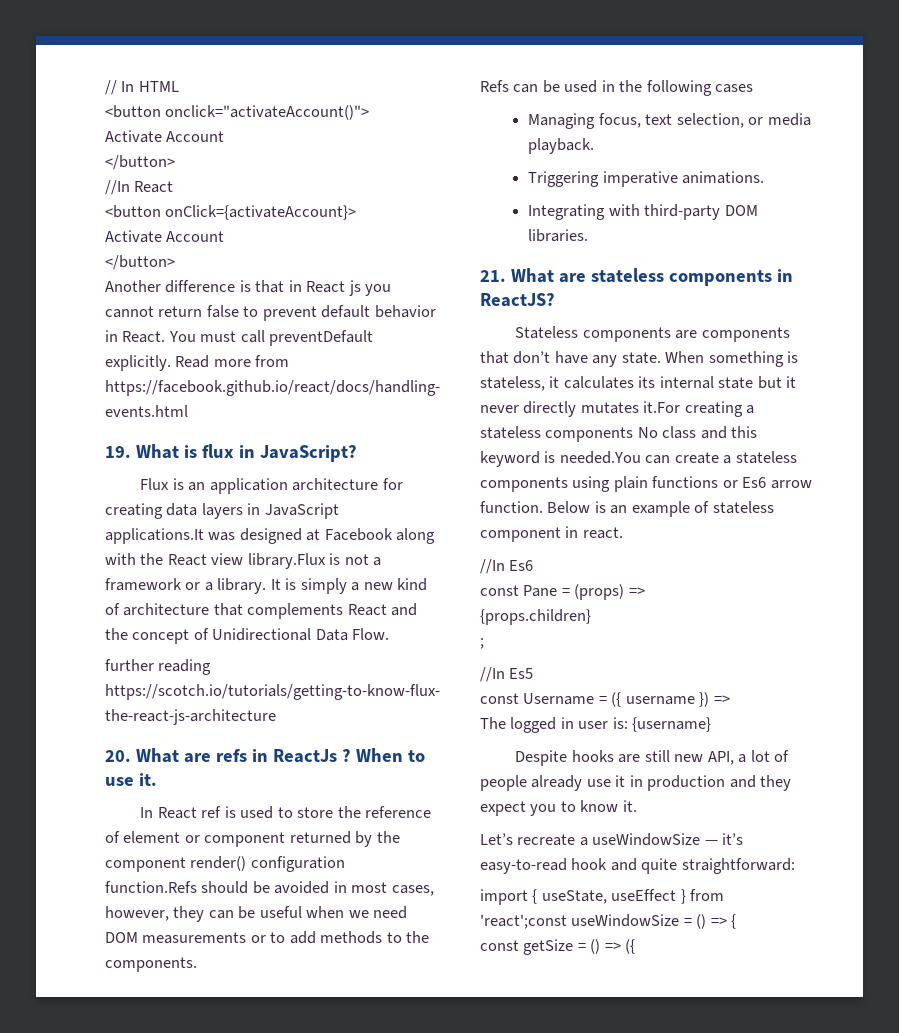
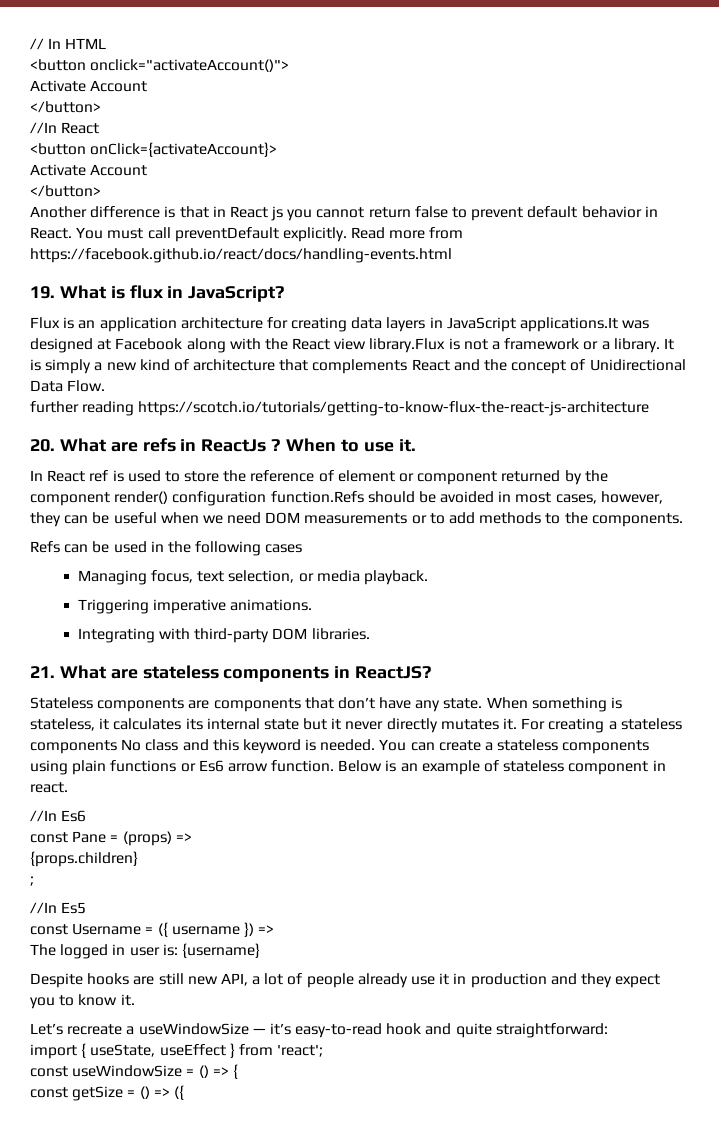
[643,401,681,413] it.For -> [503,718,546,730] it. For
[559,451,641,464] needed.You -> [320,739,407,751] needed. You
[480,914,567,929] 'react';const -> [277,1044,324,1057] [30,1066,68,1077] 'react'; // const

